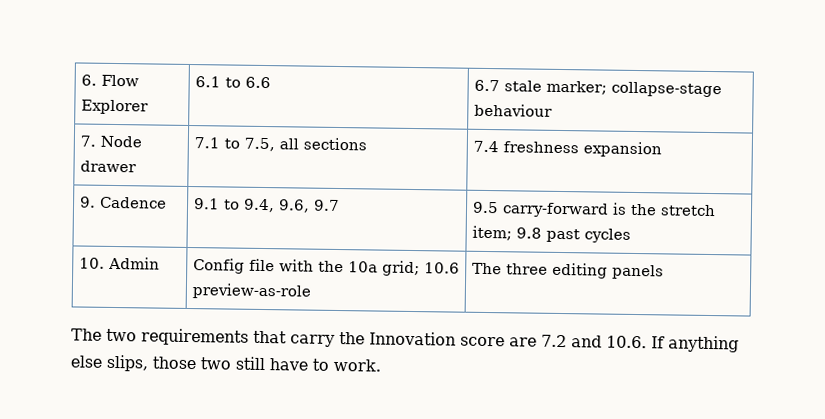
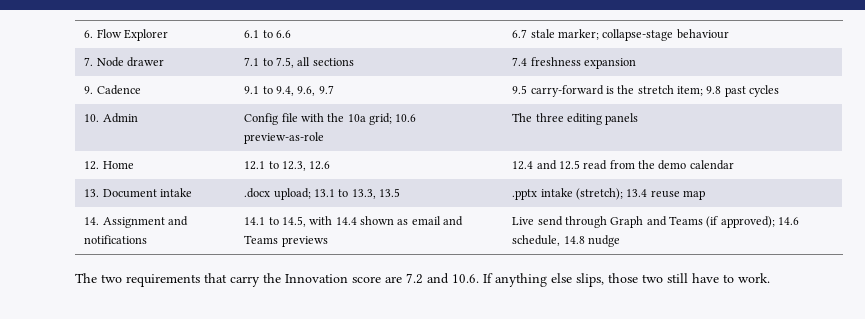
(664, 272) none -> [84,161,134,170] [244,161,331,171] [512,160,734,170] [84,188,192,198] [244,188,401,200] [512,188,706,200] [84,216,188,228] [84,235,148,244] [244,216,464,227] [244,235,328,247] [512,216,800,228] [512,235,620,247] // 12. Home | 12.1 to 12.3, 12.6 | 12.4 and 12.5 read from the demo calendar // 13. Document intake | .docx upload; 13.1 to 13.3, 13.5 | .pptx intake (stretch); 13.4 reuse map // 14. Assignment and notifications | 14.1 to 14.5, with 14.4 shown as email and Teams previews | Live send through Graph and Teams (if approved); 14.6 schedule, 14.8 nudge

